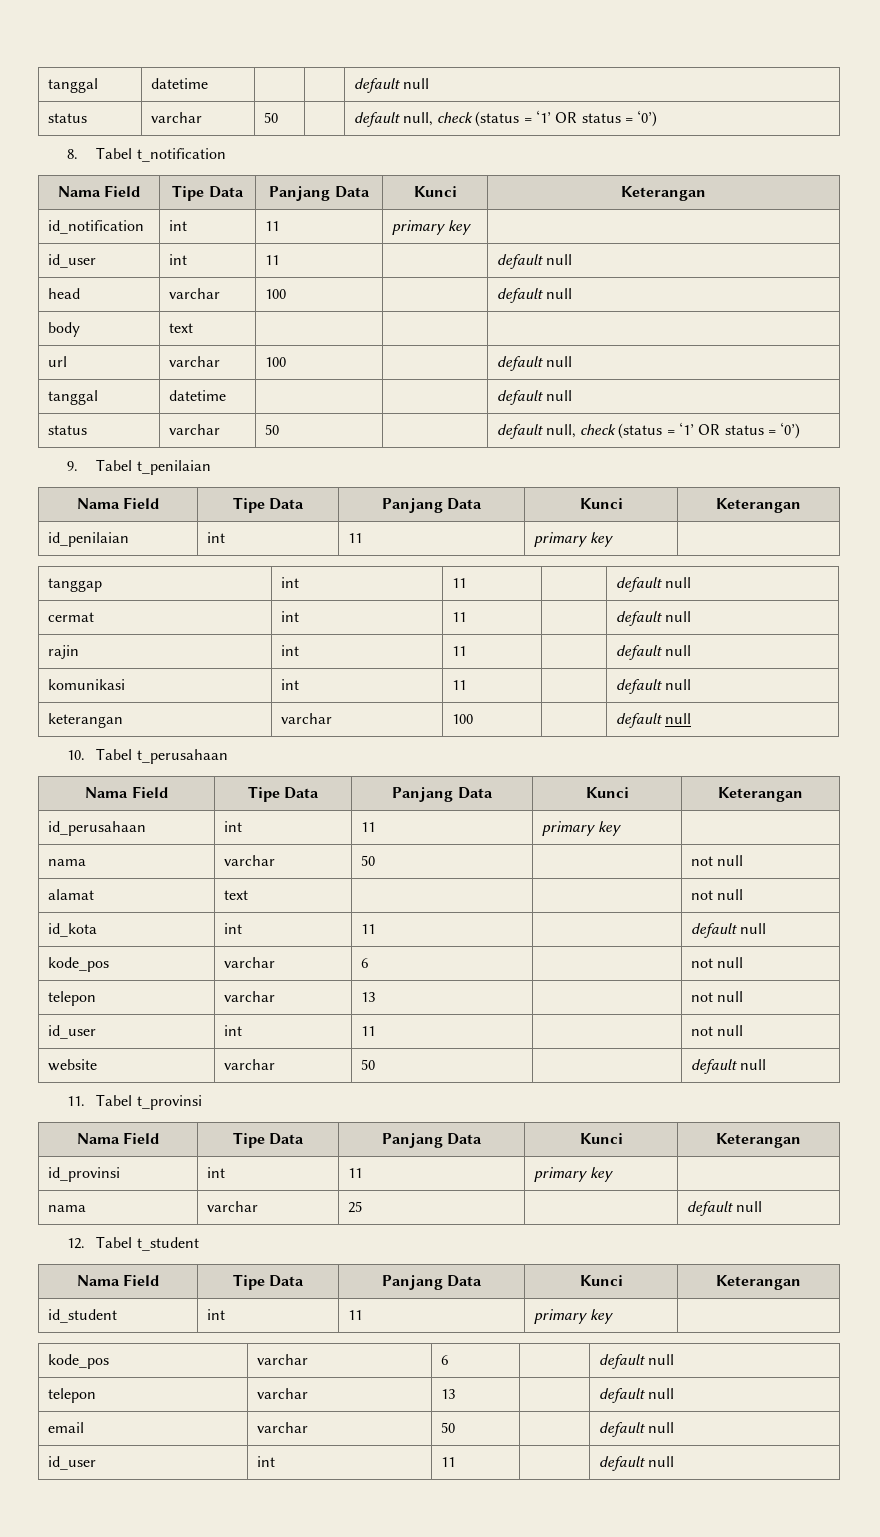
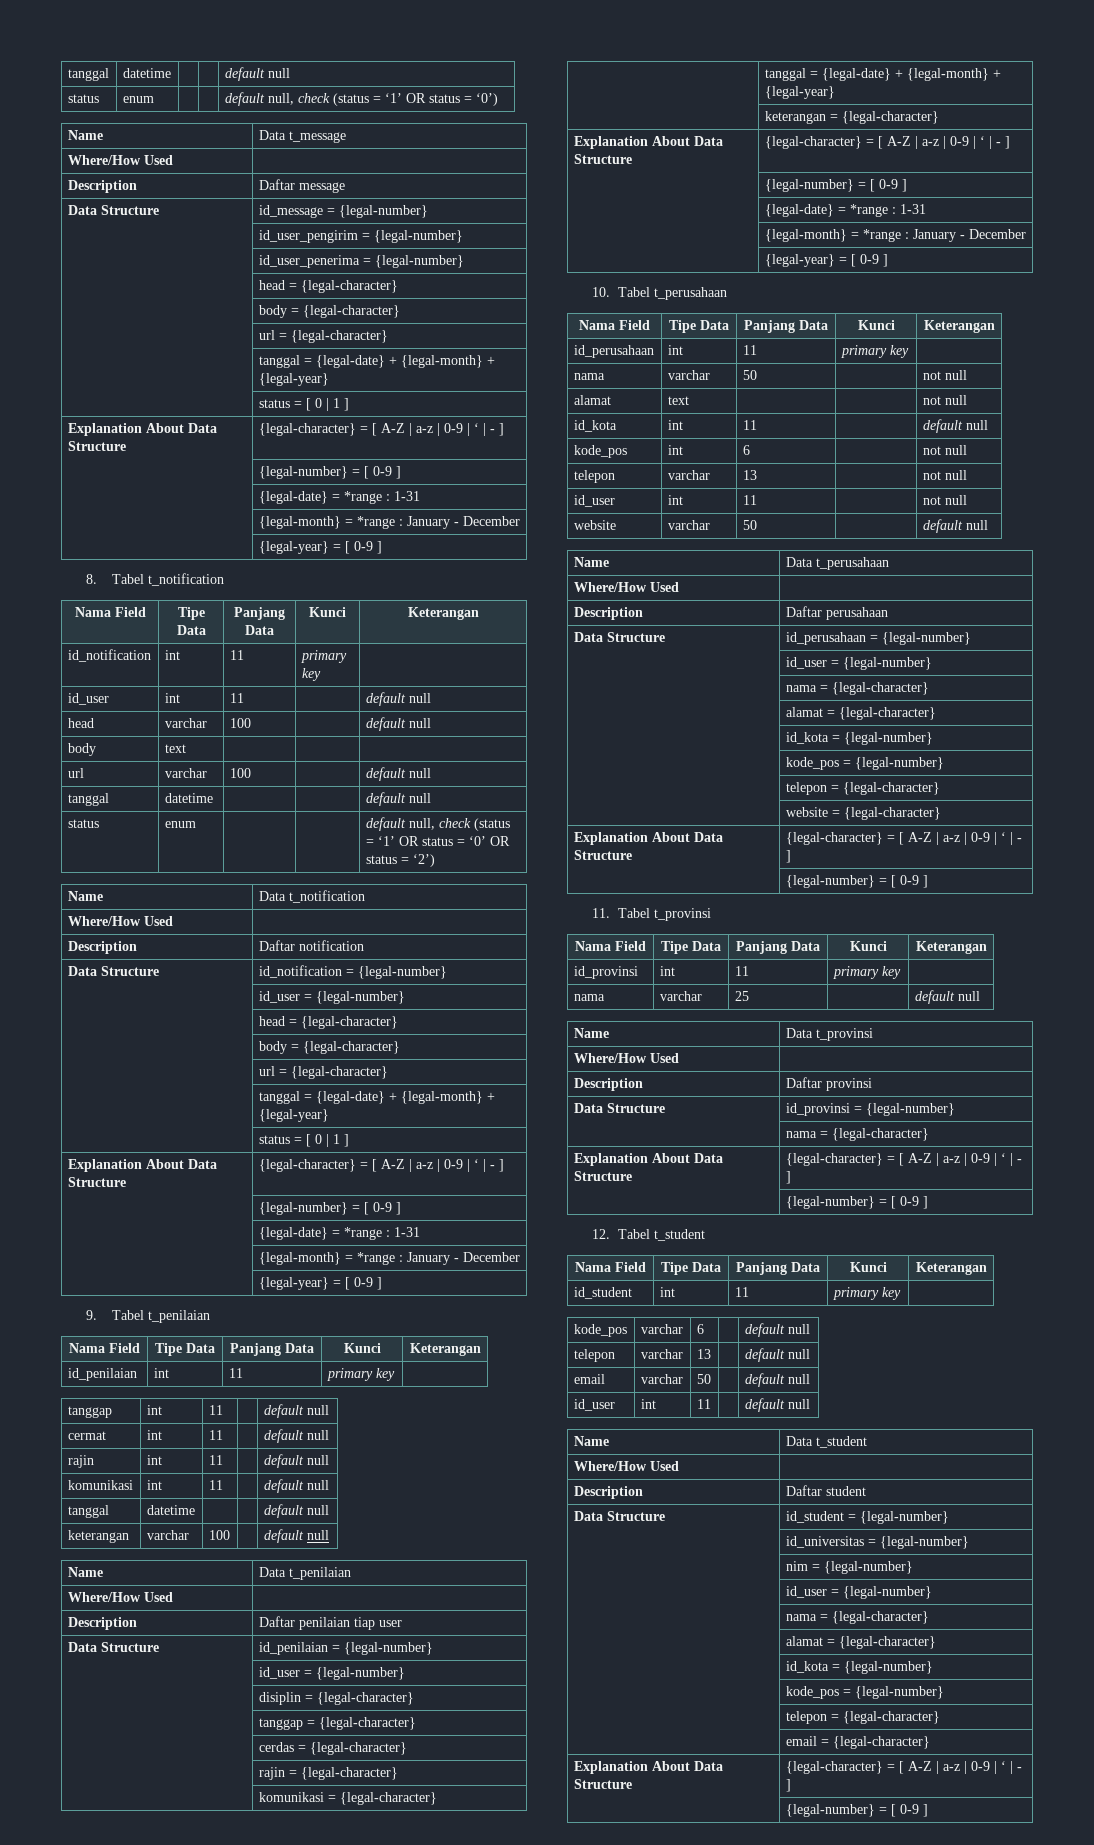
[47,78,98,93] [150,78,208,89] [353,78,429,93] [47,113,87,123] [150,112,202,123] [263,112,278,123] tanggal | datetime | | | default null // status | varchar | 50 -> [67,68,109,81] [122,68,171,78] [224,67,290,81] [67,94,99,103] [122,96,154,103] tanggal | datetime | | | default null // status | enum |
(658, 118) none -> [67,130,103,140] [258,130,346,143] [67,155,173,165] [67,180,137,193] [258,179,345,193] [67,205,159,215] [258,205,428,218] [258,230,463,243] [258,255,464,268] [258,280,398,293] [258,305,400,318] [258,330,388,343] [258,355,495,368] [258,373,329,386] [258,398,349,411] [67,423,217,436] [67,441,126,451] [258,423,504,436] [258,466,401,479] [258,491,420,504] [258,516,520,529] [258,541,382,554] // Name | Data t_message // Where/How Used | // Description | Daftar message // Data Structure | id_message = {legal-number} // | id_user_pengirim = {legal-number} // | id_user_penerima = {legal-number} // | head = {legal-character} // | body = {legal-character} // | url = {legal-character} // | tanggal = {legal-date} + {legal-month} + {legal-year} // | status = [ 0 | 1 ] // Explanation About Data Structure | {legal-character} = [ A-Z | a-z | 0-9 | ‘ | - ] // | {legal-number} = [ 0-9 ] // | {legal-date} = *range : 1-31 // | {legal-month} = *range : January - December // | {legal-year} = [ 0-9 ]
[168,424,220,435] [264,424,279,435] [496,422,801,439] varchar | 50 | | default null, check (status = ‘1’ OR status = ‘0’) -> [164,821,196,828] [365,817,510,831] [365,836,510,846] [365,854,435,867] [67,891,103,901] [258,890,365,903] [67,916,173,926] [67,941,137,954] [258,940,364,951] [67,966,159,976] [258,965,447,979] [258,991,405,1004] [258,1016,398,1029] [258,1041,400,1054] [258,1066,388,1079] [258,1091,495,1104] [258,1109,329,1122] [258,1134,349,1147] [67,1159,217,1172] [67,1177,126,1187] [258,1159,504,1172] [258,1202,401,1215] [258,1227,420,1240] [258,1252,520,1265] [258,1277,382,1290] enum | | | default null, check (status = ‘1’ OR status = ‘0’ OR status = ‘2’) // Name | Data t_notification // Where/How Used | // Description | Daftar notification // Data Structure | id_notification = {legal-number} // | id_user = {legal-number} // | head = {legal-character} // | body = {legal-character} // | url = {legal-character} // | tanggal = {legal-date} + {legal-month} + {legal-year} // | status = [ 0 | 1 ] // Explanation About Data Structure | {legal-character} = [ A-Z | a-z | 0-9 | ‘ | - ] // | {legal-number} = [ 0-9 ] // | {legal-date} = *range : 1-31 // | {legal-month} = *range : January - December // | {legal-year} = [ 0-9 ]
(691, 684) none -> [67,1505,109,1518] [146,1505,195,1515] [263,1504,329,1518] // tanggal | datetime | | | default null
(691, 718) none -> [67,1567,103,1577] [258,1567,351,1580] [67,1592,173,1602] [67,1617,137,1630] [258,1616,402,1630] [67,1642,159,1652] [258,1642,433,1655] [258,1667,405,1680] [258,1692,414,1705] [258,1717,416,1730] [258,1742,407,1755] [258,1767,398,1780] [258,1792,437,1805] [764,68,1001,81] [764,86,835,99] [764,111,939,124] [573,136,723,149] [573,154,632,164] [764,136,1010,149] [764,179,907,192] [764,204,926,217] [764,229,1026,242] [764,254,888,267] // Name | Data t_penilaian // Where/How Used | // Description | Daftar penilaian tiap user // Data Structure | id_penilaian = {legal-number} // | id_user = {legal-number} // | disiplin = {legal-character} // | tanggap = {legal-character} // | cerdas = {legal-character} // | rajin = {legal-character} // | komunikasi = {legal-character} // | tanggal = {legal-date} + {legal-month} + {legal-year} // | keterangan = {legal-character} // Explanation About Data Structure | {legal-character} = [ A-Z | a-z | 0-9 | ‘ | - ] // | {legal-number} = [ 0-9 ] // | {legal-date} = *range : 1-31 // | {legal-month} = *range : January - December // | {legal-year} = [ 0-9 ]
[223,957,275,968] varchar -> [667,445,683,455] int
(766, 1064) none -> [573,557,609,567] [785,557,889,570] [573,582,679,592] [573,607,643,620] [785,606,888,620] [573,632,665,642] [785,632,971,645] [785,657,932,670] [785,682,929,695] [785,707,936,720] [785,732,933,745] [785,757,944,770] [785,782,940,795] [785,807,941,820] [573,832,723,845] [573,850,632,860] [785,832,1022,845] [785,850,791,863] [785,875,928,888] // Name | Data t_perusahaan // Where/How Used | // Description | Daftar perusahaan // Data Structure | id_perusahaan = {legal-number} // | id_user = {legal-number} // | nama = {legal-character} // | alamat = {legal-character} // | id_kota = {legal-number} // | kode_pos = {legal-number} // | telepon = {legal-character} // | website = {legal-character} // Explanation About Data Structure | {legal-character} = [ A-Z | a-z | 0-9 | ‘ | - ] // | {legal-number} = [ 0-9 ]
(762, 1206) none -> [573,1028,609,1038] [785,1028,873,1041] [573,1053,679,1063] [573,1078,643,1091] [785,1077,872,1091] [573,1103,665,1113] [785,1103,955,1116] [785,1128,929,1141] [573,1153,723,1166] [573,1171,632,1181] [785,1153,1022,1166] [785,1171,791,1184] [785,1196,928,1209] // Name | Data t_provinsi // Where/How Used | // Description | Daftar provinsi // Data Structure | id_provinsi = {legal-number} // | nama = {legal-character} // Explanation About Data Structure | {legal-character} = [ A-Z | a-z | 0-9 | ‘ | - ] // | {legal-number} = [ 0-9 ]
(674, 1461) none -> [573,1436,609,1446] [785,1436,867,1448] [573,1461,679,1471] [573,1486,643,1499] [785,1485,866,1496] [573,1511,665,1521] [785,1511,949,1524] [785,1536,969,1549] [785,1561,913,1574] [785,1586,932,1599] [785,1611,929,1624] [785,1636,936,1649] [785,1661,933,1674] [785,1686,944,1699] [785,1711,940,1724] [785,1736,930,1749] [573,1761,723,1774] [573,1779,632,1789] [785,1761,1022,1774] [785,1779,791,1792] [785,1804,928,1817] // Name | Data t_student // Where/How Used | // Description | Daftar student // Data Structure | id_student = {legal-number} // | id_universitas = {legal-number} // | nim = {legal-number} // | id_user = {legal-number} // | nama = {legal-character} // | alamat = {legal-character} // | id_kota = {legal-number} // | kode_pos = {legal-number} // | telepon = {legal-character} // | email = {legal-character} // Explanation About Data Structure | {legal-character} = [ A-Z | a-z | 0-9 | ‘ | - ] // | {legal-number} = [ 0-9 ]

